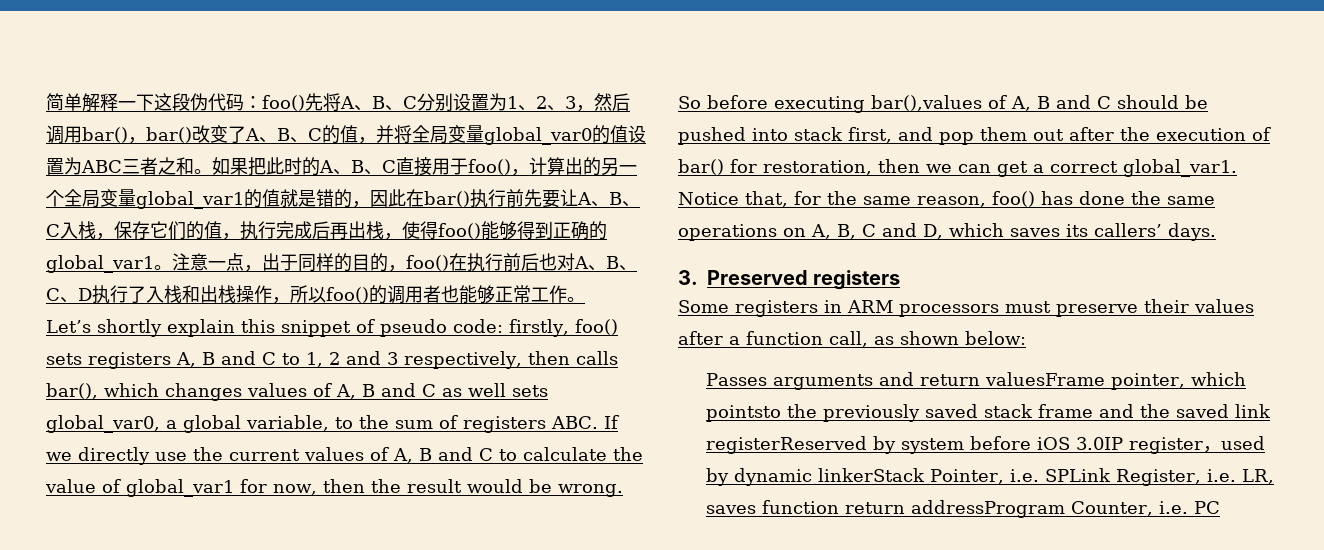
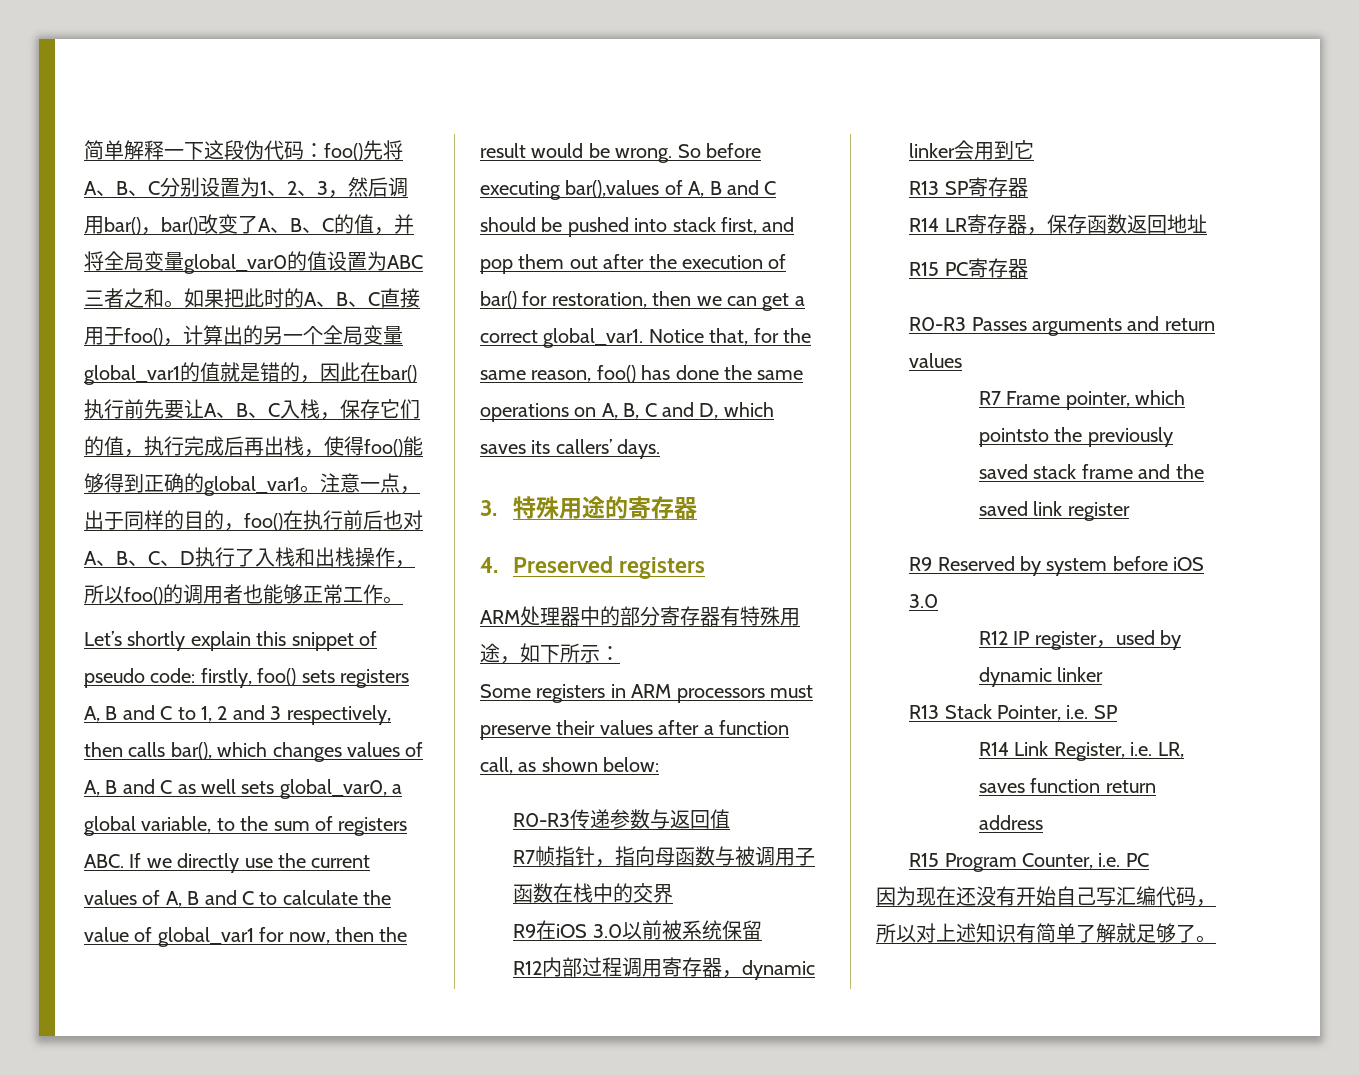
[707,270,901,290] Preserved registers -> [513,496,698,519] [480,556,706,579] [480,606,800,626] [480,643,620,664] 特殊用途的寄存器 // 4. Preserved registers // ARM处理器中的部分寄存器有特殊用途，如下所示：
(1026, 338) none -> [513,809,731,829] [513,846,816,867] [513,883,674,903] [513,920,762,940] [513,957,816,980] [909,140,1035,160] [909,177,1028,197] [909,214,1207,235] [909,258,1028,278] [909,317,967,331] R0-R3传递参数与返回值 // R7帧指针，指向母函数与被调用子函数在栈中的交界 // R9在iOS 3.0以前被系统保留 // R12内部过程调用寄存器，dynamic linker会用到它 // R13 SP寄存器 // R14 LR寄存器，保存函数返回地址 // R15 PC寄存器 // R0-R3
[985,372,1106,386] valuesFrame -> [909,353,963,368] [978,391,1061,405] values // R7 Frame
[706,436,868,454] registerReserved -> [1067,502,1130,521] [909,556,1015,571] register // R9 Reserved
[1076,437,1124,450] 3.0IP -> [909,594,939,608] [978,631,1030,645] 3.0 // R12 IP
[818,468,1112,484] linkerStack Pointer, i.e. SPLink -> [1057,667,1104,682] [909,704,1117,721] [978,741,1049,756] linker // R13 Stack Pointer, i.e. SP // R14 Link
[911,500,1066,518] addressProgram -> [978,815,1043,830] [909,853,1017,872] address // R15 Program
(1221, 507) none -> [876,886,1216,907] [876,923,1216,943] // 因为现在还没有开始自己写汇编代码，所以对上述知识有简单了解就足够了。

